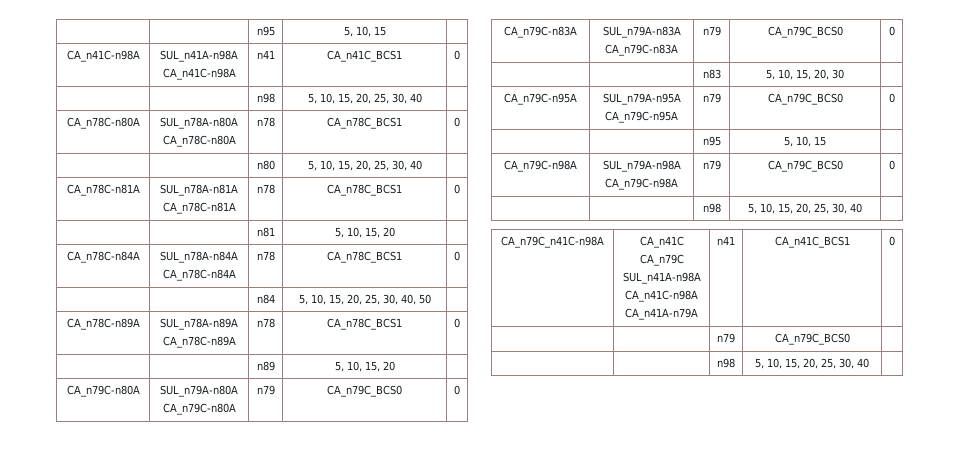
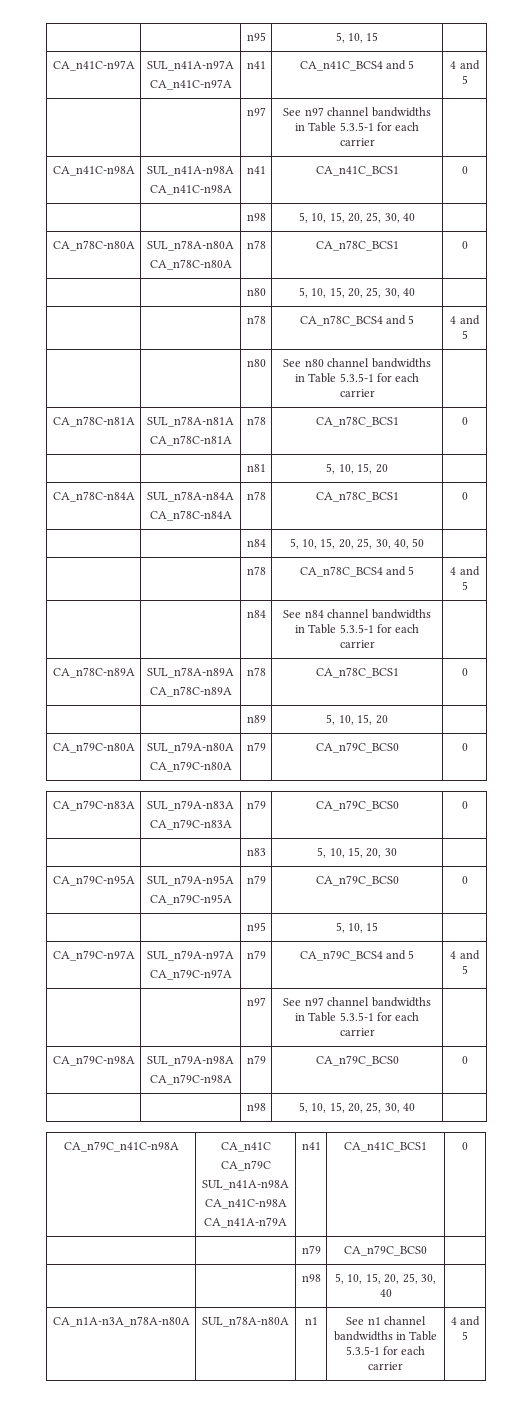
[256,26,275,36] [343,26,386,37] | | n95 | 5, 10, 15 | -> [246,32,266,41] [335,32,379,43] [52,60,135,71] [147,60,234,71] [149,79,232,90] [246,61,266,69] [299,60,415,71] [450,60,480,70] [461,75,468,84] [246,107,266,116] [283,107,431,117] [294,122,420,132] [339,138,375,146] | | n95 | 5, 10, 15 | // CA_n41C-n97A | SUL_n41A-n97A // CA_n41C-n97A | n41 | CA_n41C_BCS4 and 5 | 4 and 5 // | | n97 | See n97 channel bandwidths in Table 5.3.5-1 for each carrier |
(422, 165) none -> [246,315,266,324] [299,315,415,326] [450,315,480,325] [461,330,468,339] [246,359,266,367] [283,358,431,368] [294,373,420,383] [339,389,375,397] // | | n78 | CA_n78C_BCS4 and 5 | 4 and 5 // | | n80 | See n80 channel bandwidths in Table 5.3.5-1 for each carrier |
(431, 299) none -> [246,566,266,575] [299,566,415,577] [450,566,480,576] [461,581,468,590] [246,610,266,618] [283,609,431,619] [294,624,420,634] [339,640,375,648] // | | n78 | CA_n78C_BCS4 and 5 | 4 and 5 // | | n84 | See n84 channel bandwidths in Table 5.3.5-1 for each carrier |
(826, 141) none -> [52,950,135,961] [147,950,234,961] [149,969,232,980] [246,950,266,959] [299,950,415,961] [450,950,480,960] [461,965,468,974] [246,997,266,1006] [283,997,431,1007] [294,1012,420,1022] [339,1028,375,1036] // CA_n79C-n97A | SUL_n79A-n97A // CA_n79C-n97A | n79 | CA_n79C_BCS4 and 5 | 4 and 5 // | | n97 | See n97 channel bandwidths in Table 5.3.5-1 for each carrier |
(869, 363) none -> [52,1316,190,1327] [202,1316,289,1327] [304,1317,318,1325] [346,1316,426,1325] [333,1331,438,1341] [345,1346,426,1355] [368,1362,403,1370] [450,1316,481,1326] [462,1331,468,1340] // CA_n1A-n3A_n78A-n80A | SUL_n78A-n80A | n1 | See n1 channel bandwidths in Table 5.3.5-1 for each carrier | 4 and 5

